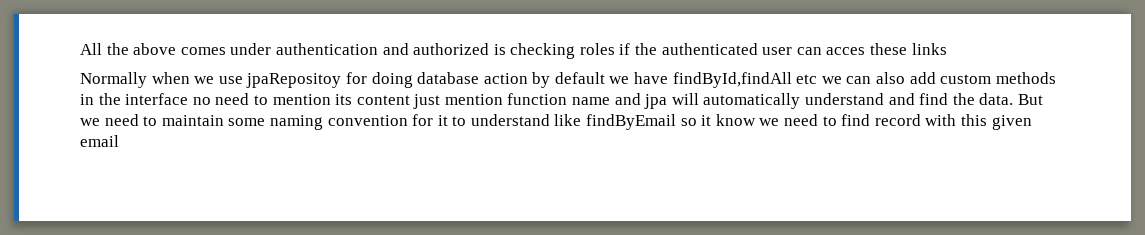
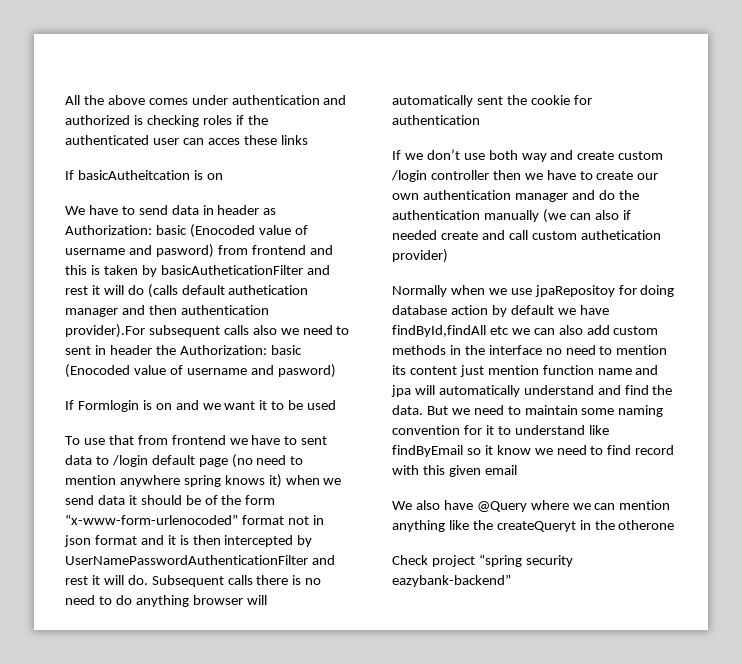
(947, 49) none -> [65,170,223,180] [65,205,277,215] [65,224,308,238] [65,244,333,258] [65,265,330,277] [65,284,309,298] [65,305,269,317] [65,324,350,338] [65,345,302,355] [65,364,336,378] [65,400,337,412] [65,435,328,445] [65,454,304,468] [65,474,342,488] [65,495,276,505] [65,514,324,525] [64,535,313,547] [65,555,335,565] [65,575,322,587] [65,595,267,607] [392,95,592,107] [392,115,480,125] [392,149,664,162] [391,170,659,182] [392,190,639,202] [392,209,631,223] [392,230,661,240] [392,249,448,263] // If basicAutheitcation is on // We have to send data in header as Authorization: basic (Enocoded value of username and pasword) from frontend and this is taken by basicAutheticationFilter and rest it will do (calls default authetication manager and then authentication provider).For subsequent calls also we need to sent in header the Authorization: basic (Enocoded value of username and pasword) // If Formlogin is on and we want it to be used // To use that from frontend we have to sent data to /login default page (no need to mention anywhere spring knows it) when we send data it should be of the form “x-www-form-urlenocoded” format not in json format and it is then intercepted by UserNamePasswordAuthenticationFilter and rest it will do. Subsequent calls there is no need to do anything browser will automatically sent the cookie for authentication // If we don’t use both way and create custom /login controller then we have to create our own authentication manager and do the authentication manually (we can also if needed create and call custom authetication provider)
(119, 141) none -> [392,500,671,512] [392,520,675,532] [392,554,573,567] [392,574,511,587] // We also have @Query where we can mention anything like the createQueryt in the otherone // Check project “spring security eazybank-backend”

